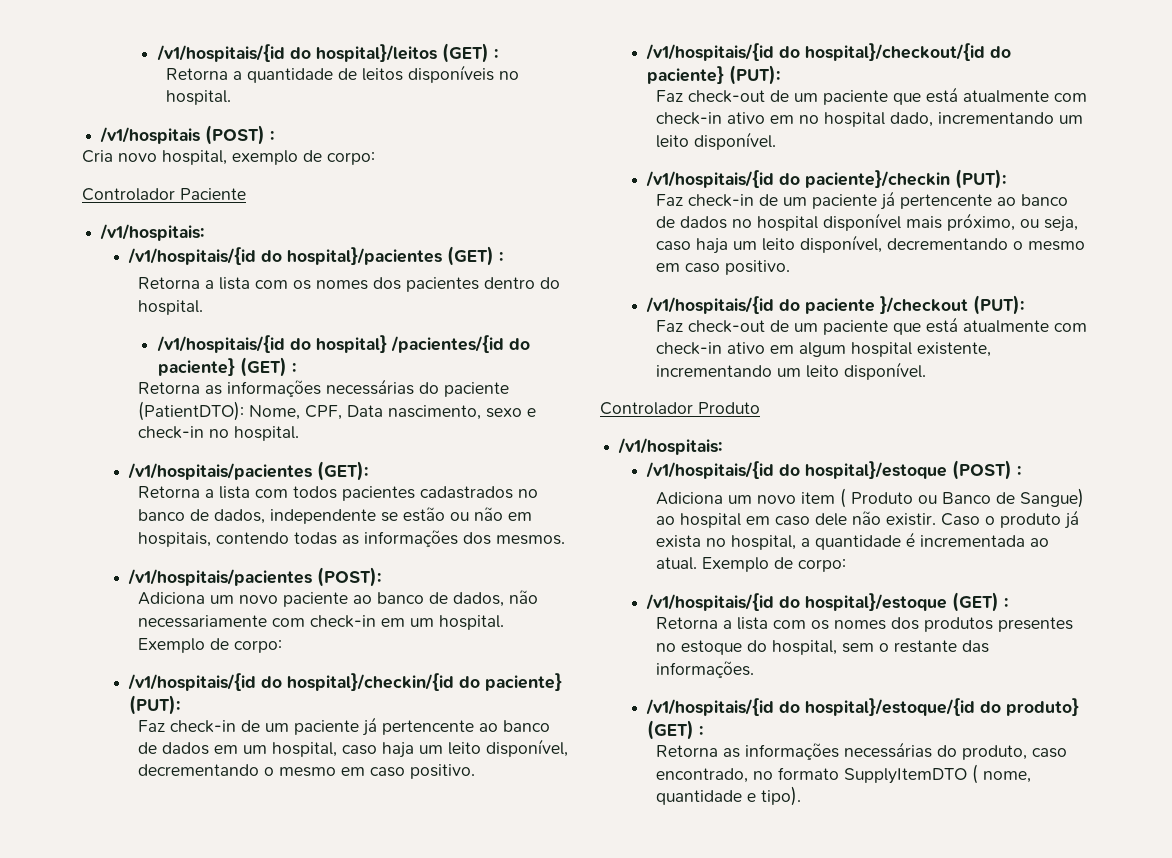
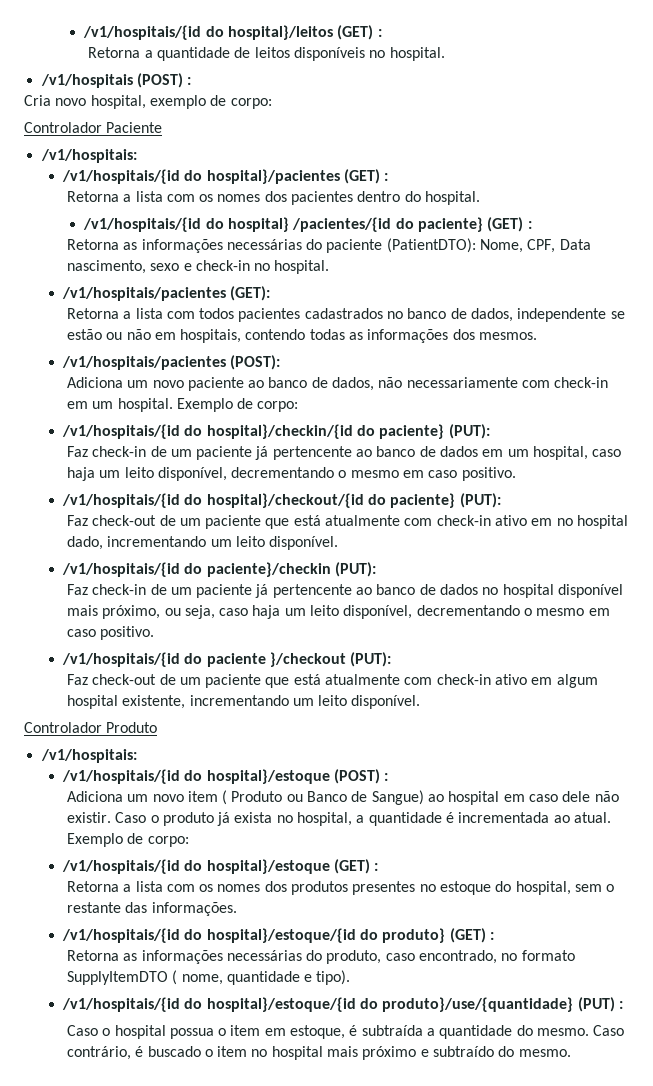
(802, 796) none -> [62,997,623,1012] [66,1025,625,1039] [66,1046,571,1060] // /v1/hospitais/{id do hospital}/estoque/{id do produto}/use/{quantidade} (PUT) : // Caso o hospital possua o item em estoque, é subtraída a quantidade do mesmo. Caso contrário, é buscado o item no hospital mais próximo e subtraído do mesmo.

